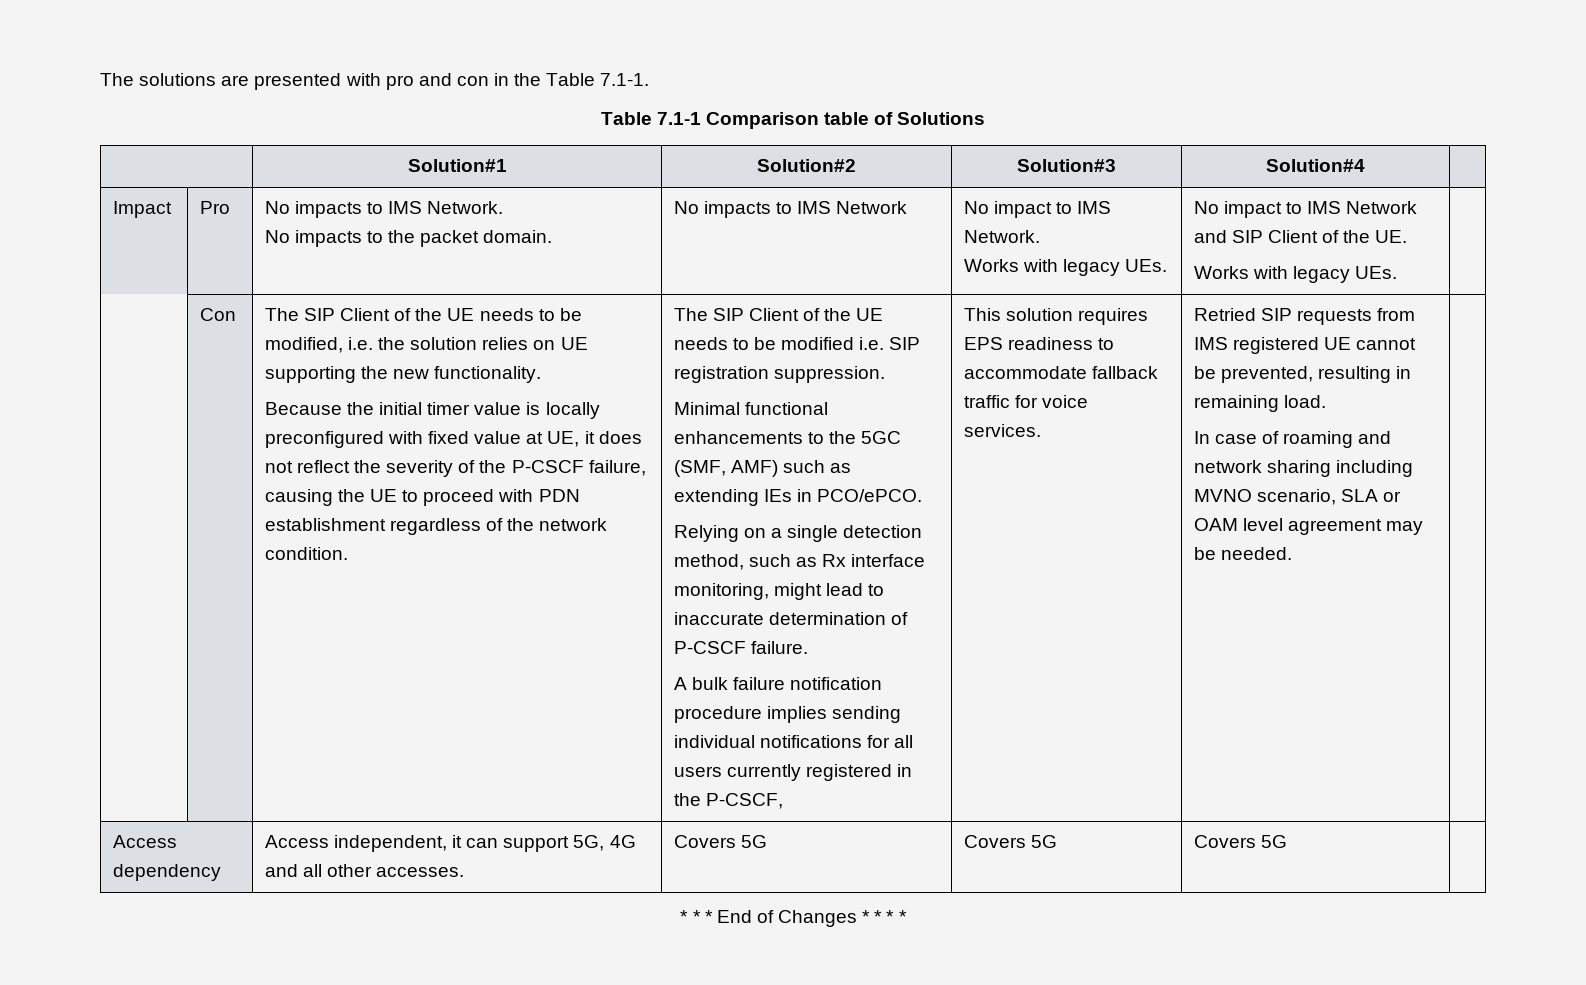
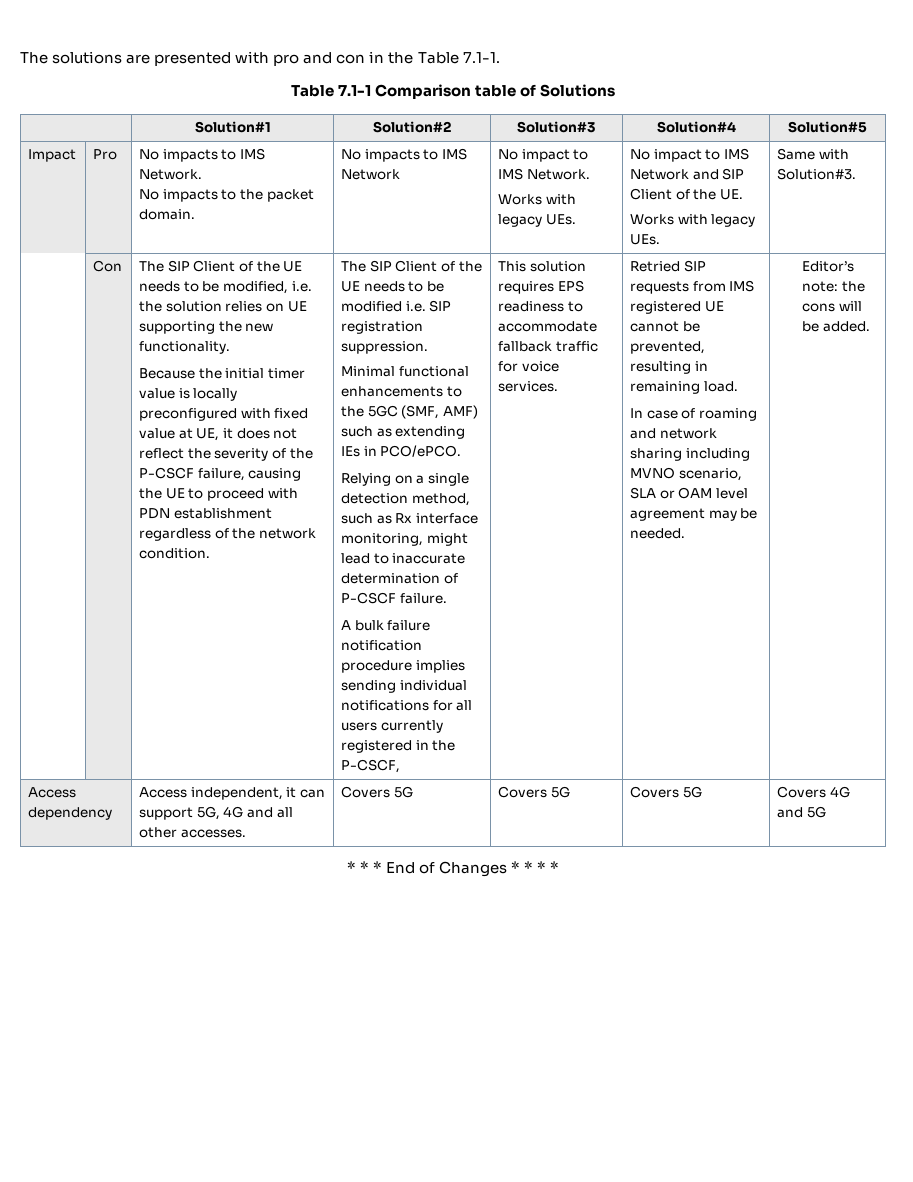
(1365, 165) none -> [788,121,867,133] Solution#5
(1398, 272) none -> [776,148,849,160] [776,168,856,180] Same with Solution#3.
(1292, 553) none -> [801,261,854,272] [801,281,865,292] [801,301,862,312] [801,321,870,332] Editor’s note: the cons will be added.
(1287, 841) none -> [776,786,850,798] [776,806,826,818] Covers 4G and 5G

